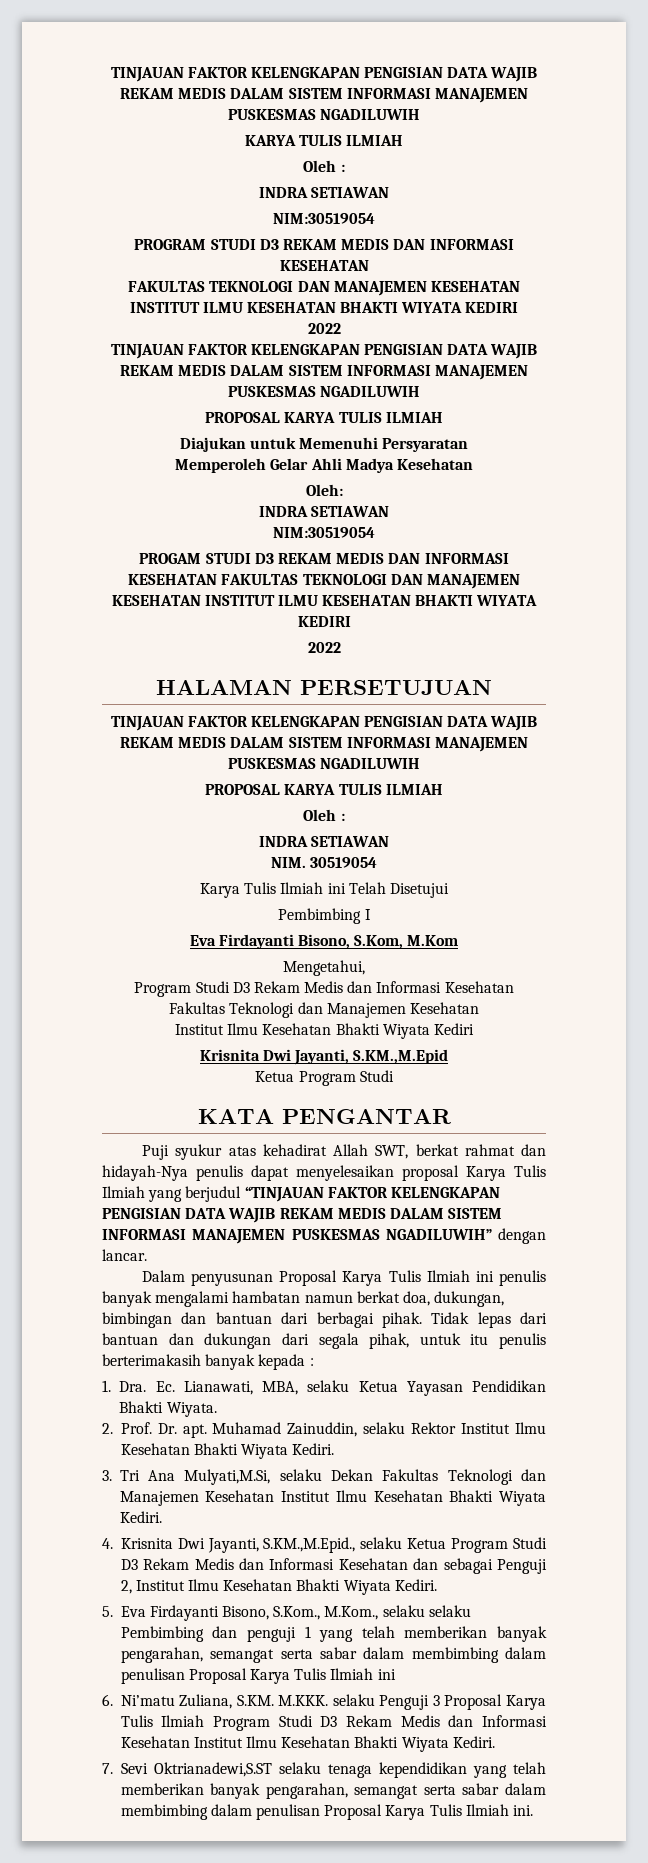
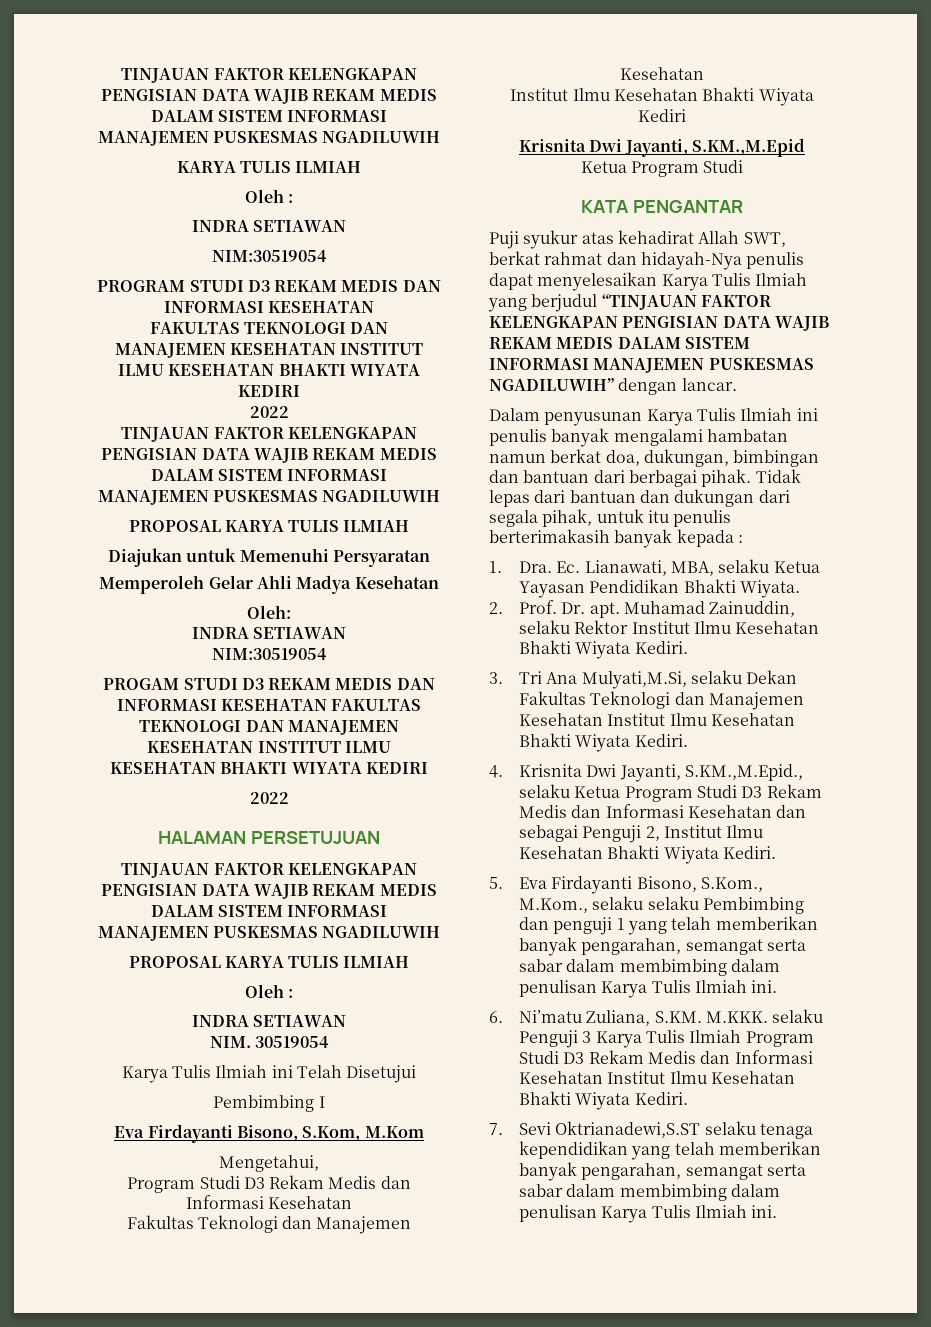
[402,1165,459,1181] proposal -> (658, 281) none
[279,1270,338,1286] Proposal -> (643, 419) none
[188,1668,396,1684] Proposal Karya Tulis Ilmiah ini -> [601,980,778,998] Karya Tulis Ilmiah ini.
[444,1694,503,1710] Proposal -> (592, 1037) none
[324,1804,383,1820] Proposal -> (598, 1213) none

